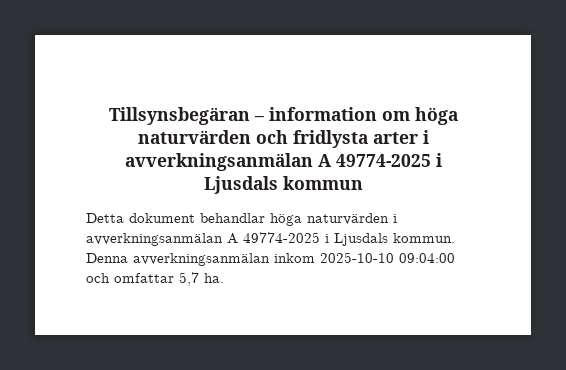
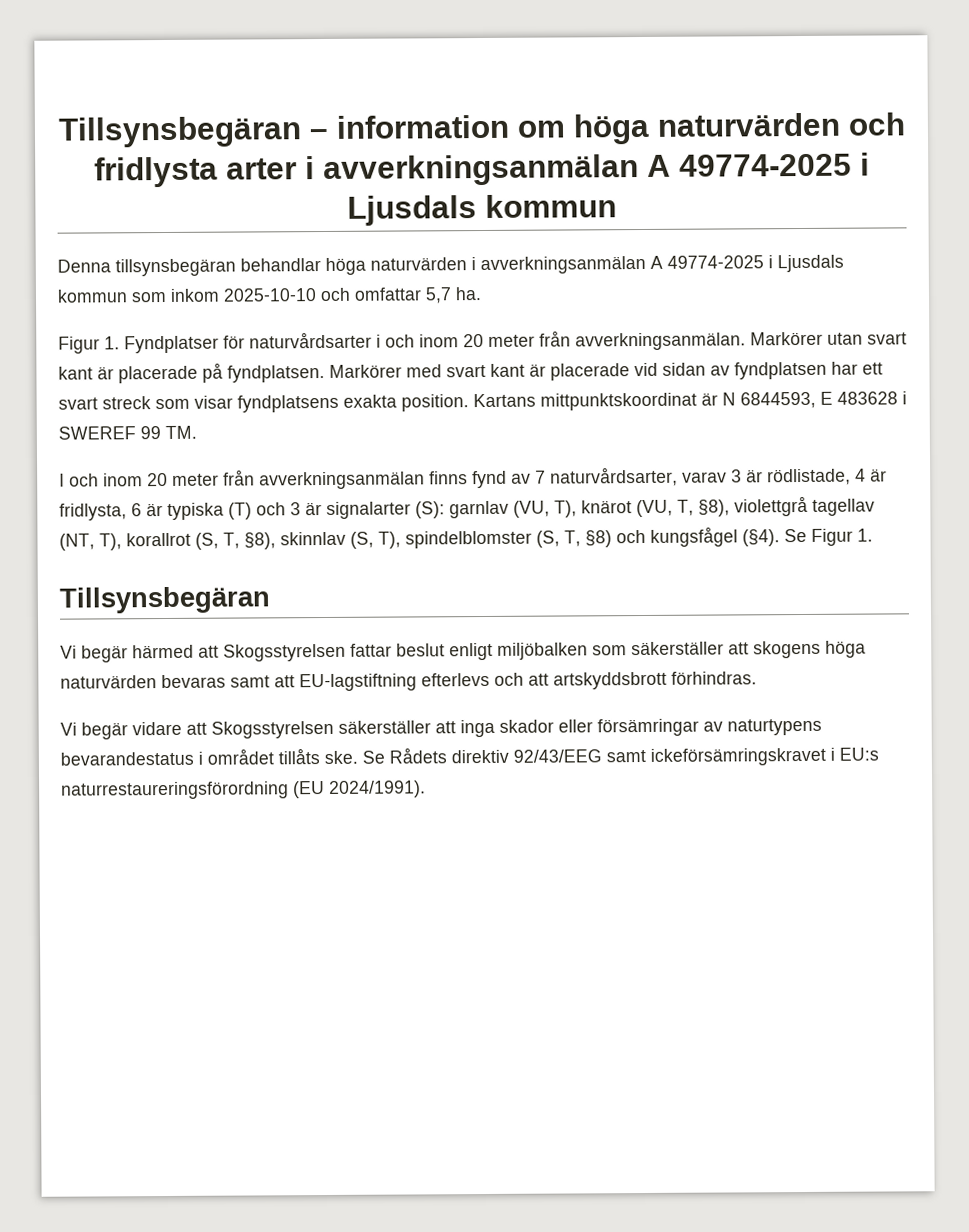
[86,213,195,223] Detta dokument -> [57,258,236,277] Denna tillsynsbegäran
[393,233,455,243] [86,253,270,266] kommun. Denna avverkningsanmälan -> [57,289,167,303] kommun som
[399,253,455,263] 09:04:00 -> (317, 295) none
(224, 278) none -> [58,330,907,354] [58,361,883,384] [58,391,907,413] [58,425,197,440] [59,466,887,490] [59,495,875,521] [59,526,873,551] [59,586,270,614] [60,640,866,663] [60,671,757,692] [60,718,822,740] [60,747,879,766] [61,780,426,800] // Figur 1. Fyndplatser för naturvårdsarter i och inom 20 meter från avverkningsanmälan. Markörer utan svart kant är placerade på fyndplatsen. Markörer med svart kant är placerade vid sidan av fyndplatsen har ett svart streck som visar fyndplatsens exakta position. Kartans mittpunktskoordinat är N 6844593, E 483628 i SWEREF 99 TM. // I och inom 20 meter från avverkningsanmälan finns fynd av 7 naturvårdsarter, varav 3 är rödlistade, 4 är fridlysta, 6 är typiska (T) och 3 är signalarter (S): garnlav (VU, T), knärot (VU, T, §8), violettgrå tagellav (NT, T), korallrot (S, T, §8), skinnlav (S, T), spindelblomster (S, T, §8) och kungsfågel (§4). Se Figur 1. // Tillsynsbegäran // Vi begär härmed att Skogsstyrelsen fattar beslut enligt miljöbalken som säkerställer att skogens höga naturvärden bevaras samt att EU-lagstiftning efterlevs och att artskyddsbrott förhindras. // Vi begär vidare att Skogsstyrelsen säkerställer att inga skador eller försämringar av naturtypens bevarandestatus i området tillåts ske. Se Rådets direktiv 92/43/EEG samt ickeförsämringskravet i EU:s naturrestaureringsförordning (EU 2024/1991).

